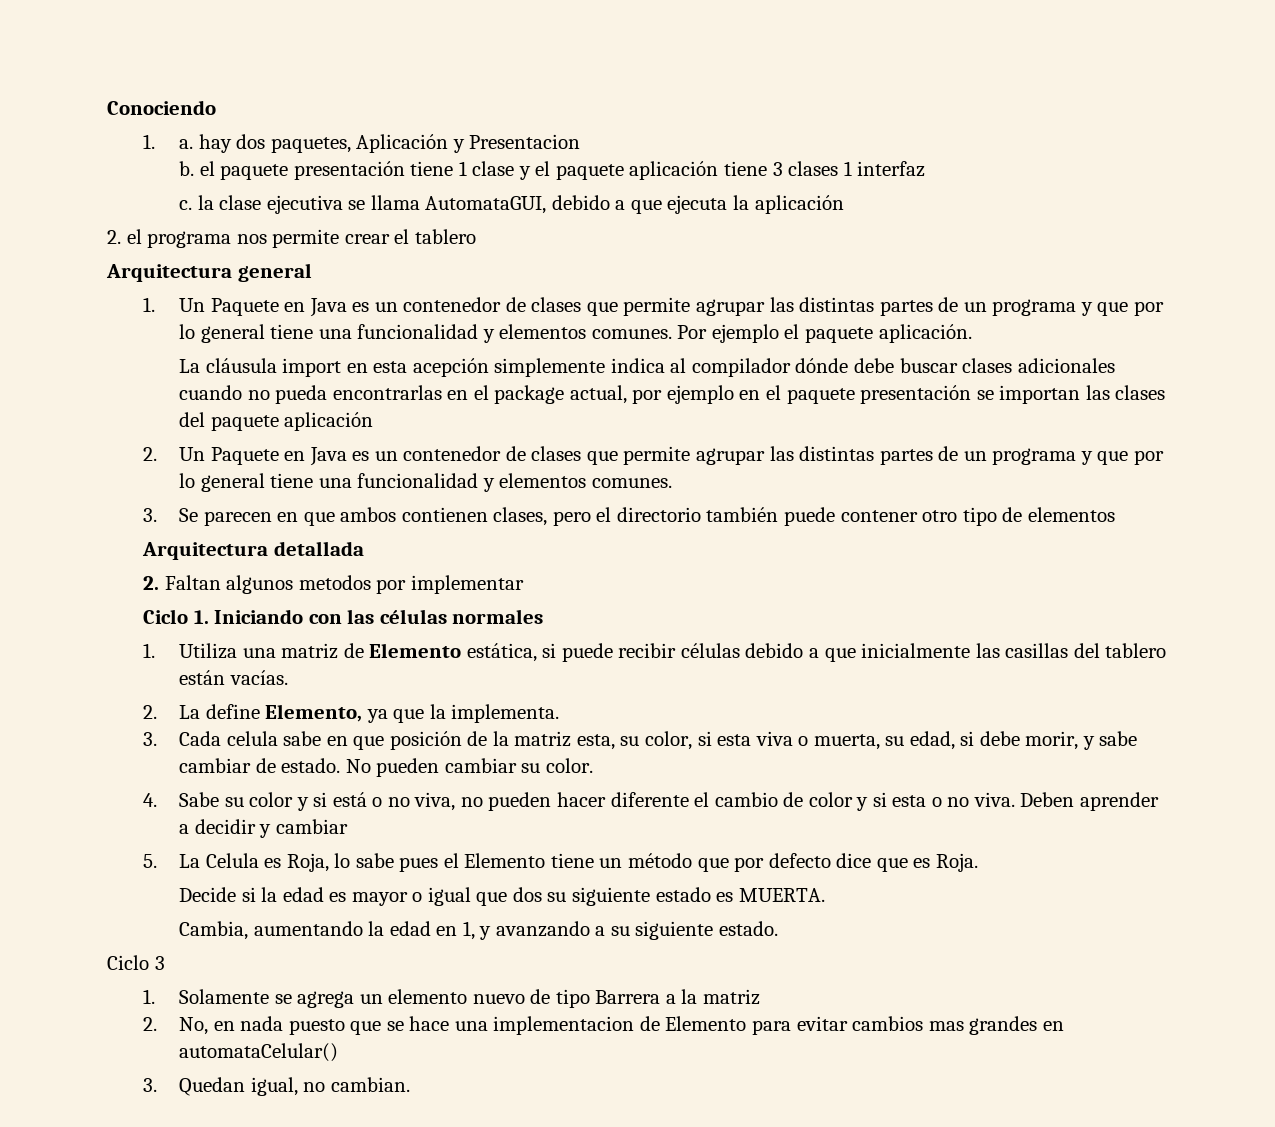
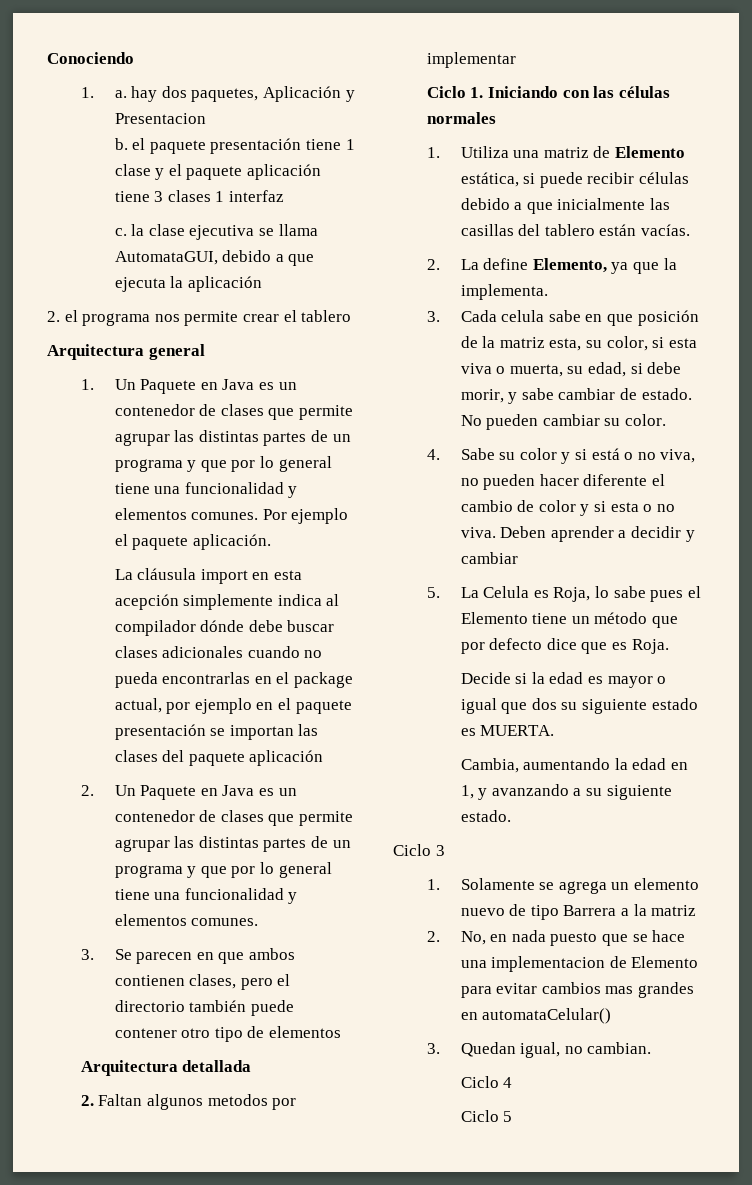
(410, 1084) none -> [460,1076,513,1088] [460,1110,513,1122] // Ciclo 4 // Ciclo 5

